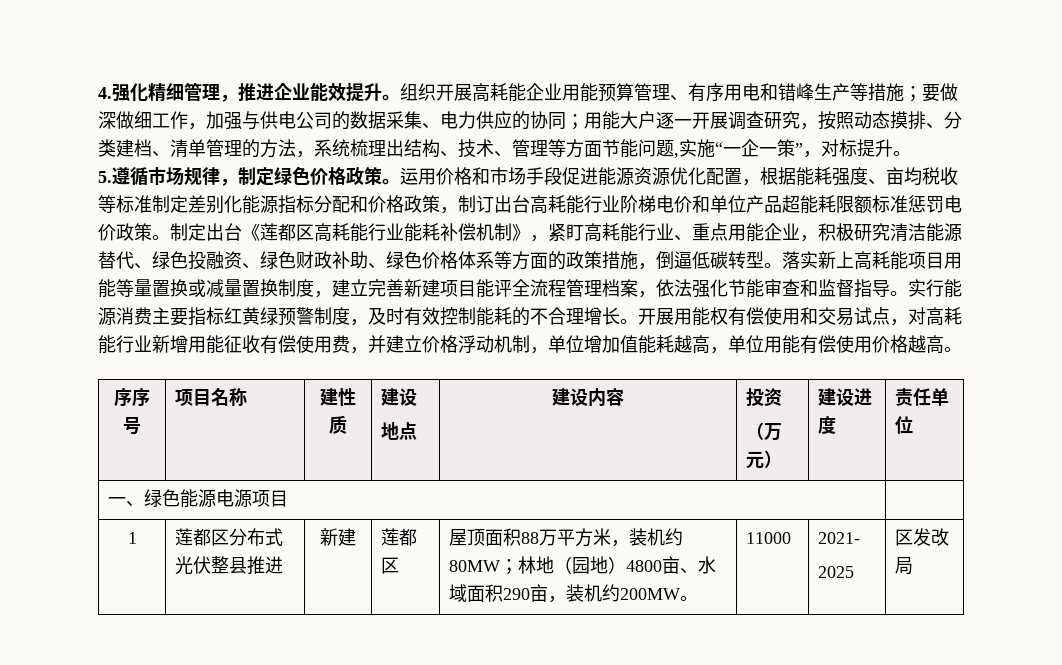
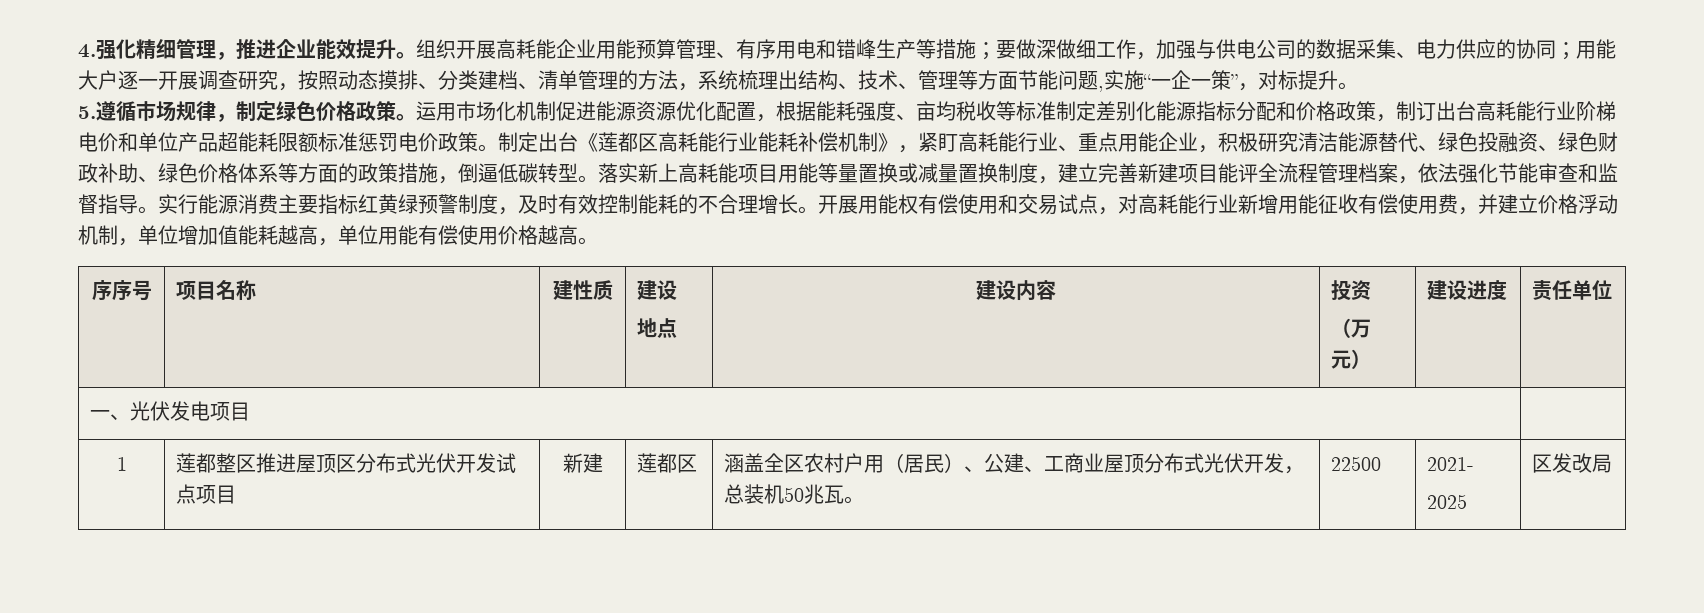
[436,167,562,185] 价格和市场手段 -> [456,101,556,121] 市场化机制
[144,489,253,508] 绿色能源电源 -> [129,401,210,421] 光伏发电
[211,528,284,546] [175,556,284,575] [320,528,356,546] [381,528,418,546] [381,557,400,574] [449,528,684,547] [449,556,717,575] [449,584,681,603] 区分布式光伏整县推进 | 新建 | 莲都区 | 屋顶面积88万平方米，装机约80MW；林地（园地）4800亩、水域面积290亩，装机约200MW -> [215,453,516,473] [175,484,236,504] [562,453,603,473] [636,453,697,473] [723,453,1304,474] [723,484,844,504] 整区推进屋顶区分布式光伏开发试点项目 | 新建 | 莲都区 | 涵盖全区农村户用（居民）、公建、工商业屋顶分布式光伏开发，总装机50兆瓦
[746,532,792,544] 11000 -> [1330,456,1381,471] 22500

